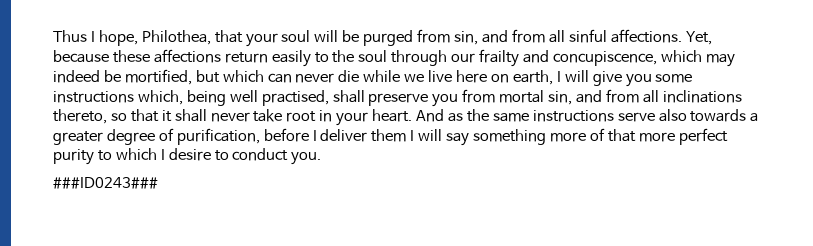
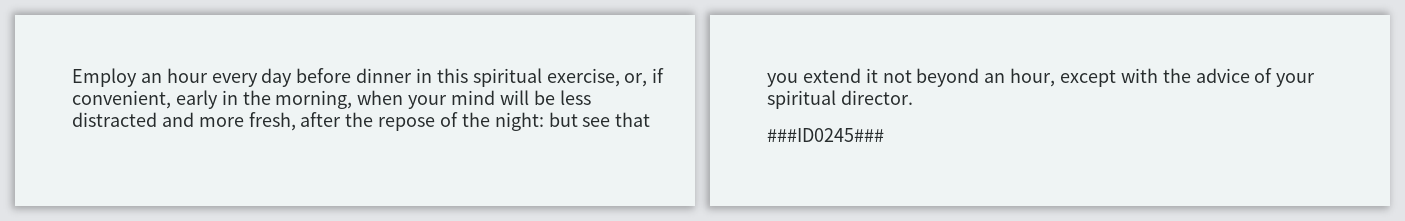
[53,29,712,47] [53,49,735,67] [53,69,693,87] [53,89,742,107] [53,109,759,126] [53,128,728,146] [53,148,322,165] [53,177,158,189] Thus I hope, Philothea, that your soul will be purged from sin, and from all sinful affections. Yet, because these affections return easily to the soul through our frailty and concupiscence, which may indeed be mortified, but which can never die while we live here on earth, I will give you some instructions which, being well practised, shall preserve you from mortal sin, and from all inclinations thereto, so that it shall never take root in your heart. And as the same instructions serve also towards a greater degree of purification, before I deliver them I will say something more of that more perfect purity to which I desire to conduct you. // ###ID0243### -> [72,68,665,87] [72,90,591,109] [72,112,651,131] [767,68,1316,87] [767,90,913,109] [767,128,884,142] Employ an hour every day before dinner in this spiritual exercise, or, if convenient, early in the morning, when your mind will be less distracted and more fresh, after the repose of the night: but see that you extend it not beyond an hour, except with the advice of your spiritual director. // ###ID0245###

